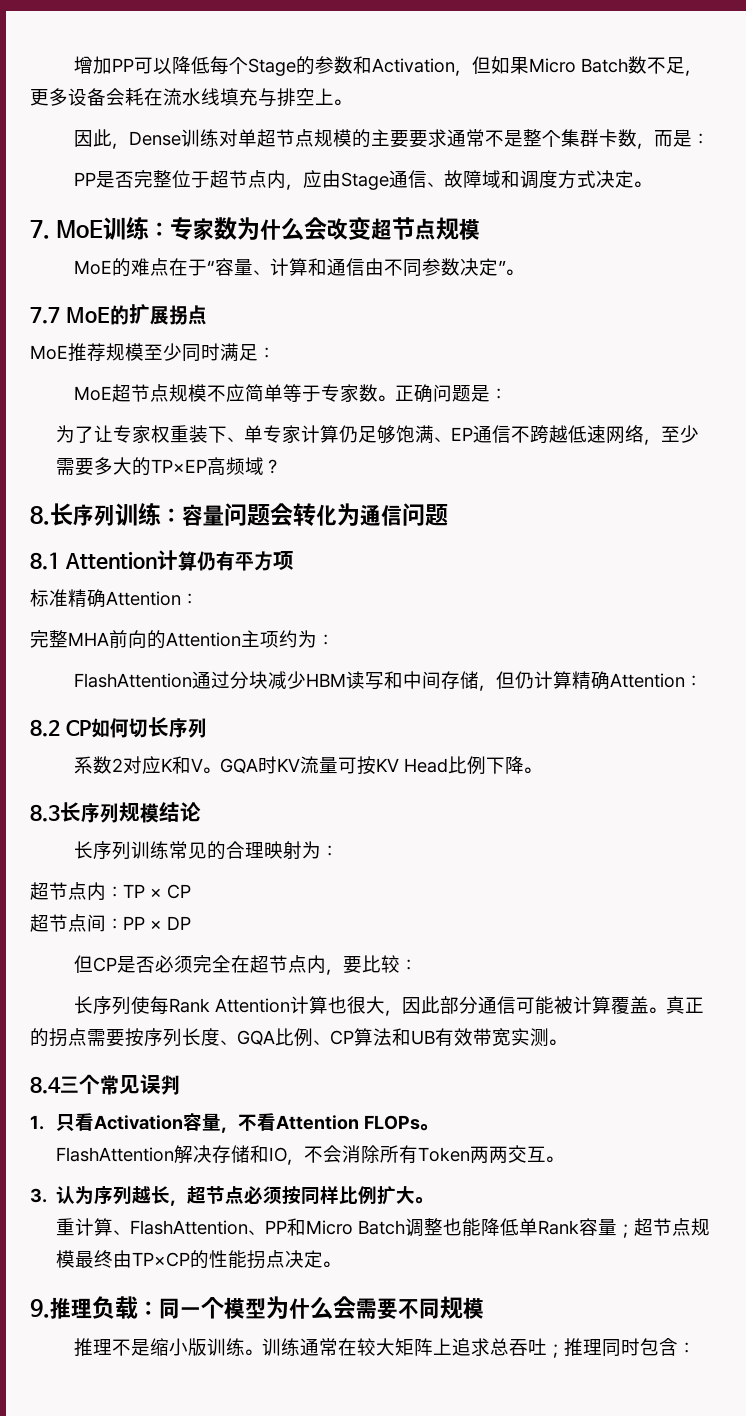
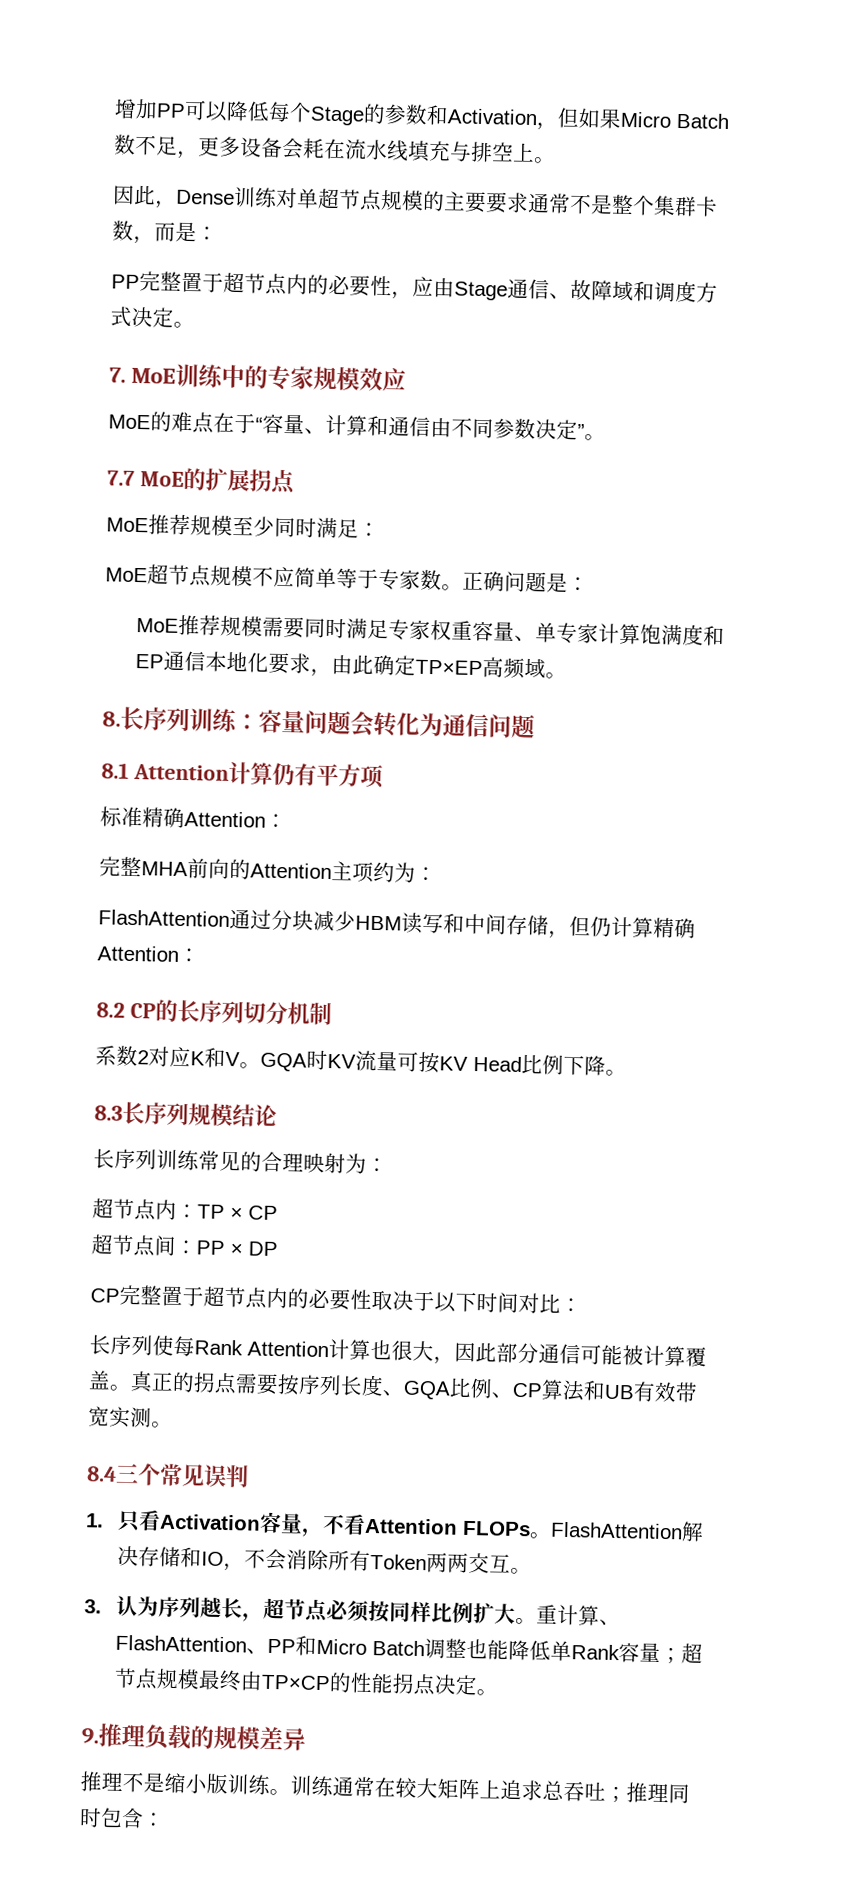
[95,170,286,189] 是否完整位于超节点内 -> [139,271,392,297] 完整置于超节点内的必要性
[149,216,481,240] ：专家数为什么会改变超节点规模 -> [221,364,407,392] 中的专家规模效应
[55,425,113,443] 为了让 -> [136,614,390,640] MoE推荐规模需要同时满足
[188,425,227,443] 装下 -> [472,620,516,642] 容量
[338,425,699,445] [55,457,151,476] 仍足够饱满、EP通信不跨越低速网络，至少需要多大的 -> [640,624,726,647] [135,650,417,678] 饱满度和EP通信本地化要求，由此确定
[263,459,281,474] ？ -> [545,672,568,679] 。
[90,717,207,738] 如何切长序列 -> [154,999,332,1026] 的长序列切分机制
[73,955,400,975] 但CP是否必须完全在超节点内，要比较 -> [90,1284,561,1314] CP完整置于超节点内的必要性取决于以下时间对比
(437, 1127) // -> (553, 1535) none
(433, 1200) // -> (538, 1621) none
[138,1296,484,1319] ：同一个模型为什么会需要不同规模 -> [190,1725,306,1751] 的规模差异

